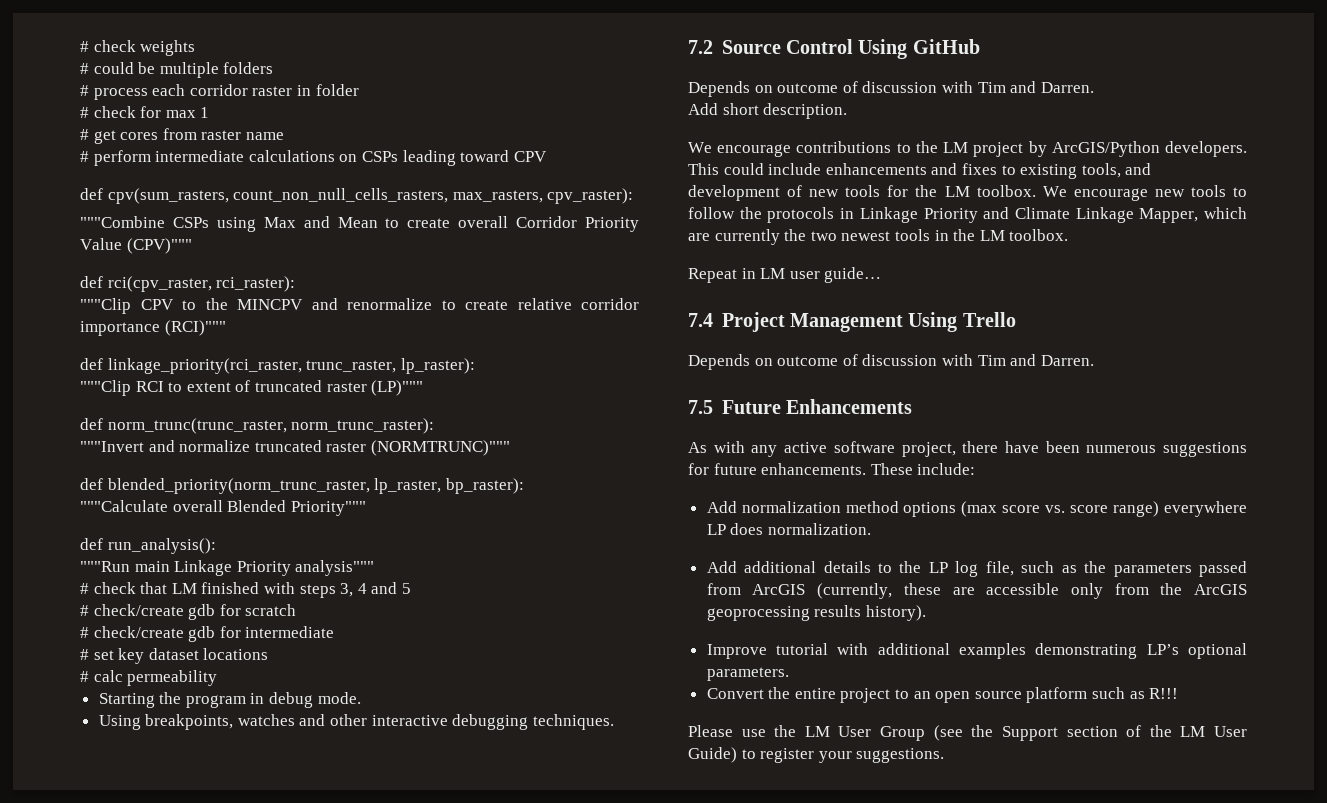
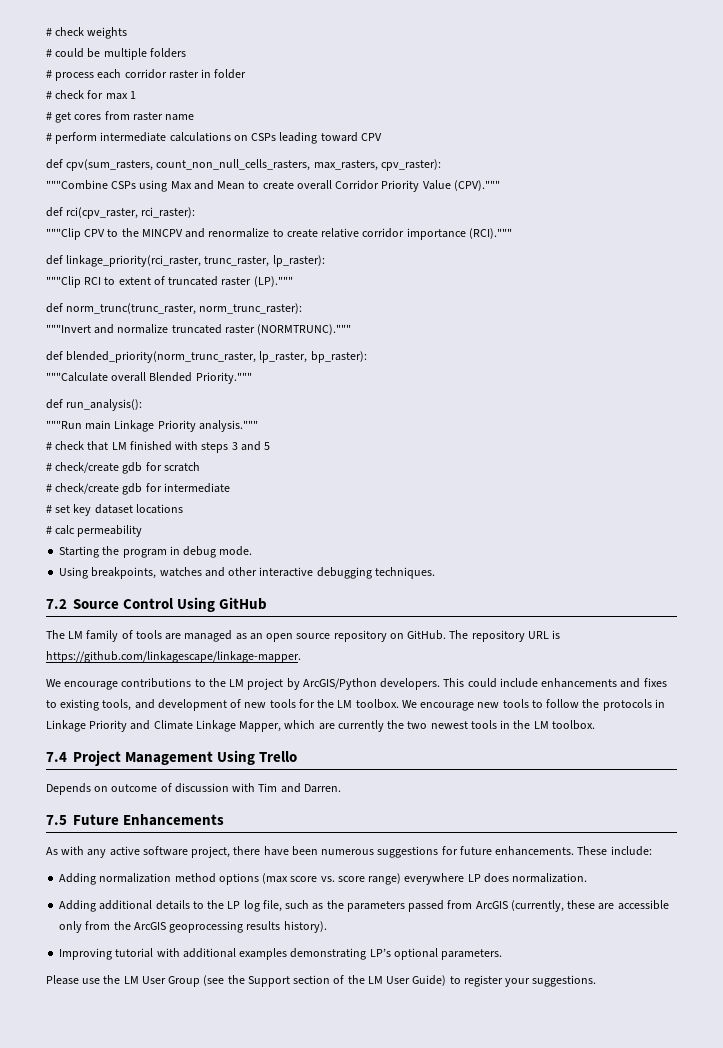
[126,238,192,254] (CPV)""" -> [453,180,500,191] (CPV)."""
[164,320,226,336] (RCI)""" -> [468,228,512,239] (RCI)."""
[371,380,424,396] (LP)""" -> [253,276,293,287] (LP)."""
[370,440,510,456] (NORMTRUNC)""" -> [257,324,352,335] (NORMTRUNC)."""
[290,501,366,516] Priority""" -> [195,372,252,384] Priority."""
[295,560,375,576] analysis""" -> [198,420,258,432] analysis."""
[340,583,367,597] 3, 4 -> [231,442,238,450] 3
[688,81,1094,97] [688,103,848,119] Depends on outcome of discussion with Tim and Darren. // Add short description. -> [46,630,561,642] [46,651,301,663] The LM family of tools are managed as an open source repository on GitHub. The repository URL is https://github.com/linkagescape/linkage-mapper.
[688,267,882,283] // Repeat in LM user guide… -> (595, 725) none
[706,501,737,513] Add -> [59,873,97,885] Adding
[706,561,737,573] Add -> [59,900,97,912] Adding
[706,644,767,659] Improve -> [59,948,113,960] Improving
[706,687,1179,703] // Convert the entire project to an open source platform such as R!!! -> (503, 954) none

